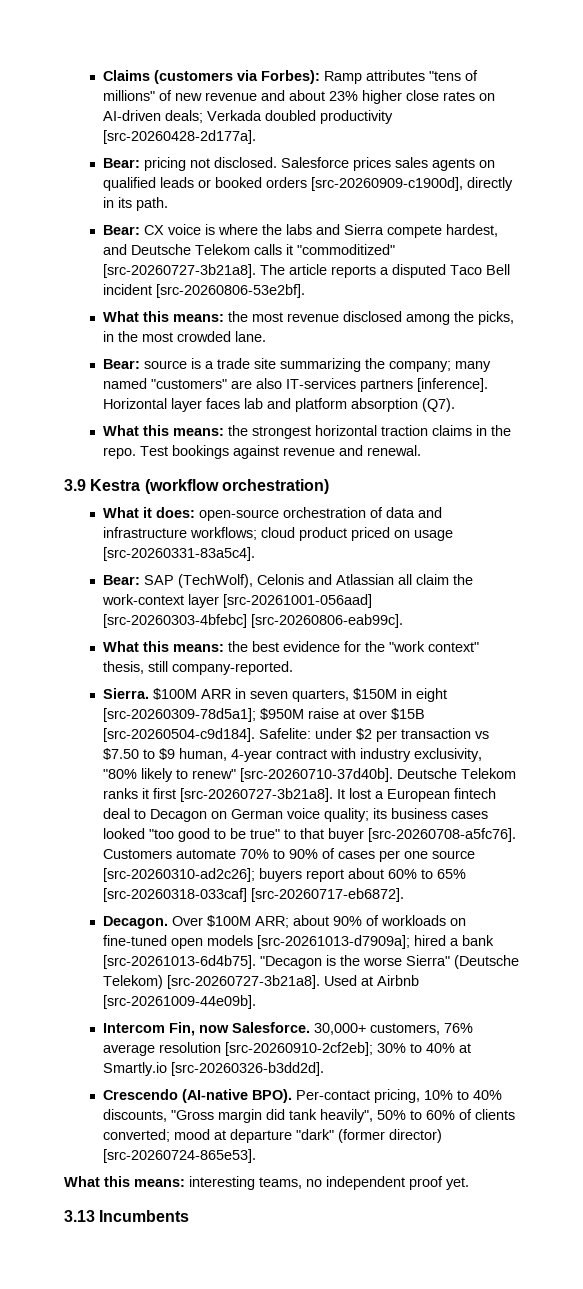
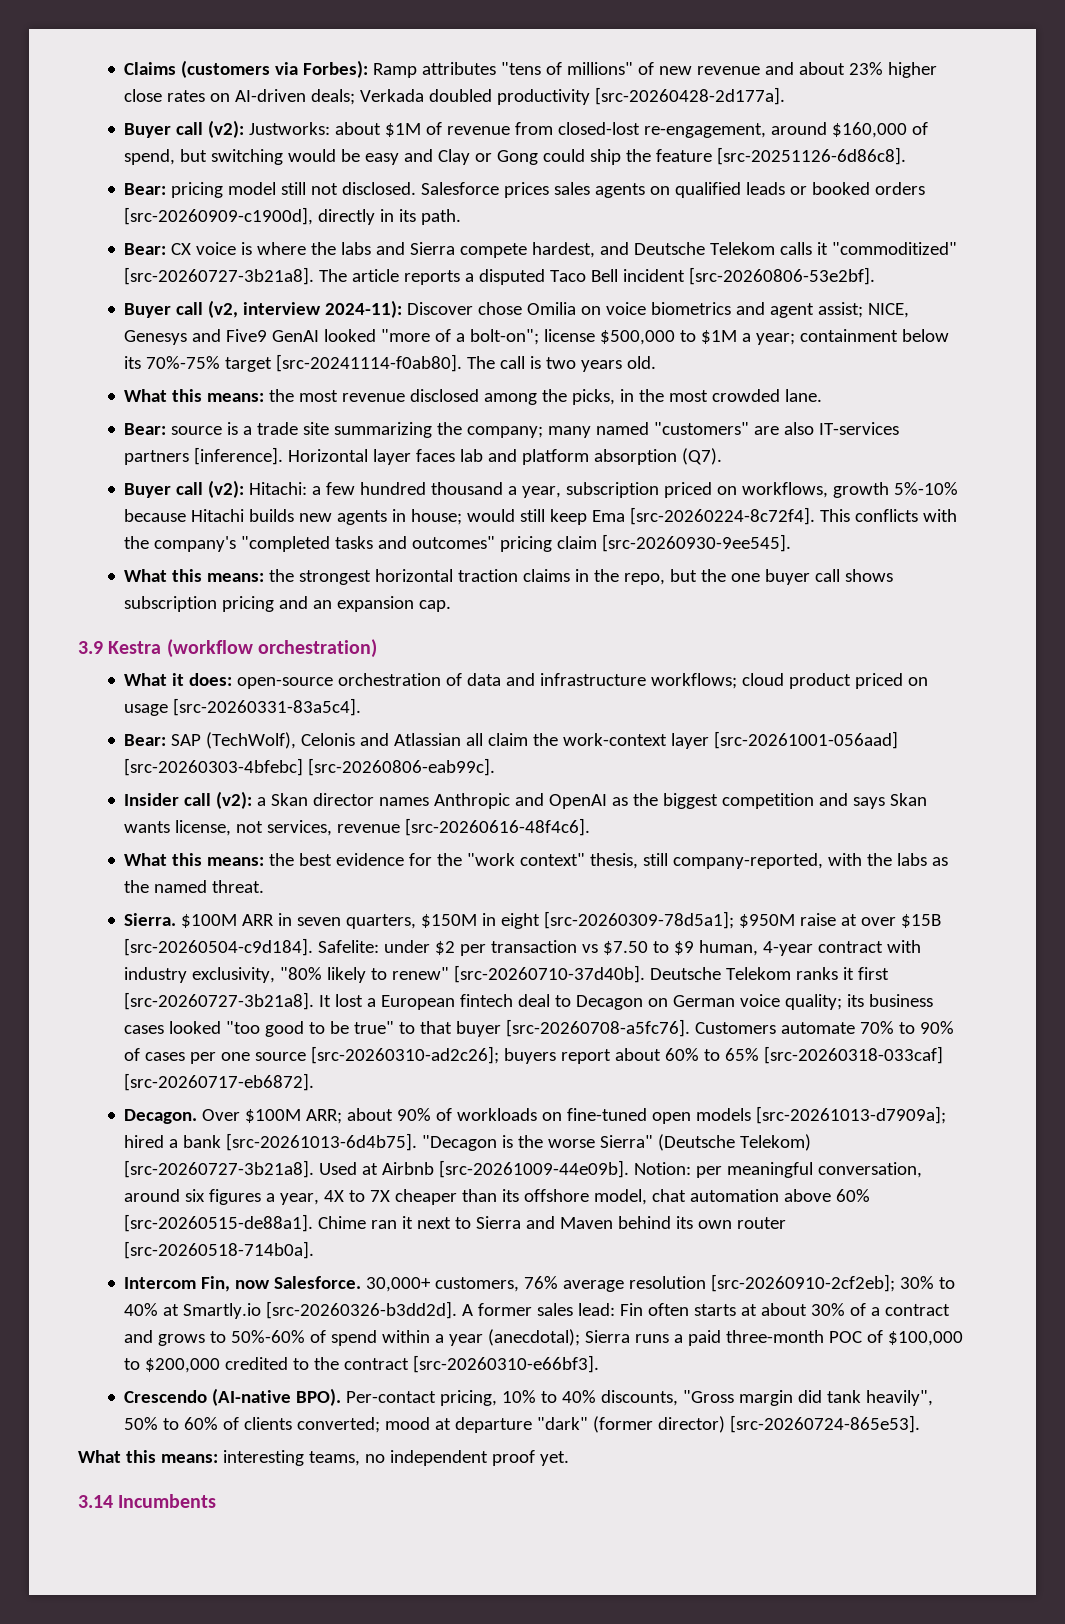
(256, 137) none -> [124,120,929,138] [124,147,907,165] // Buyer call (v2): Justworks: about $1M of revenue from closed-lost re-engagement, around $160,000 of spend, but switching would be easy and Clay or Gong could ship the feature [src-20251126-6d86c8].
(186, 164) none -> [228,182,307,195] model still
(305, 291) none -> [124,300,910,318] [124,329,950,345] [124,354,657,372] // Buyer call (v2, interview 2024-11): Discover chose Omilia on voice biometrics and agent assist; NICE, Genesys and Five9 GenAI looked "more of a bolt-on"; license $500,000 to $1M a year; containment below its 70%-75% target [src-20241114-f0ab80]. The call is two years old.
(455, 405) none -> [124,480,959,498] [124,507,958,525] [124,534,792,552] // Buyer call (v2): Hitachi: a few hundred thousand a year, subscription priced on workflows, growth 5%-10% because Hitachi builds new agents in house; would still keep Ema [src-20260224-8c72f4]. This conflicts with the company's "completed tasks and outcomes" pricing claim [src-20260930-9ee545].
[102,445,421,459] repo. Test bookings against revenue and renewal. -> [624,569,894,585] [124,596,452,612] repo, but the one buyer call shows subscription pricing and an expansion cap.
(403, 621) none -> [124,791,928,809] [124,818,591,836] // Insider call (v2): a Skan director names Anthropic and OpenAI as the biggest competition and says Skan wants license, not services, revenue [src-20260616-48f4c6].
[171,661,293,675] company-reported. -> [673,853,949,869] [124,880,265,893] company-reported, with the labs as the named threat.
(256, 1002) none -> [634,1162,923,1178] [124,1189,871,1205] [124,1214,787,1232] [124,1241,315,1259] Notion: per meaningful conversation, around six figures a year, 4X to 7X cheaper than its offshore model, chat automation above 60% [src-20260515-de88a1]. Chime ran it next to Sierra and Maven behind its own router [src-20260518-714b0a].
(324, 1069) none -> [462,1303,951,1316] [124,1329,964,1346] [124,1355,600,1373] A former sales lead: Fin often starts at about 30% of a contract and grows to 50%-60% of spend within a year (anecdotal); Sierra runs a paid three-month POC of $100,000 to $200,000 credited to the contract [src-20260310-e66bf3].
[64,1210,95,1222] 3.13 -> [78,1495,113,1508] 3.14

